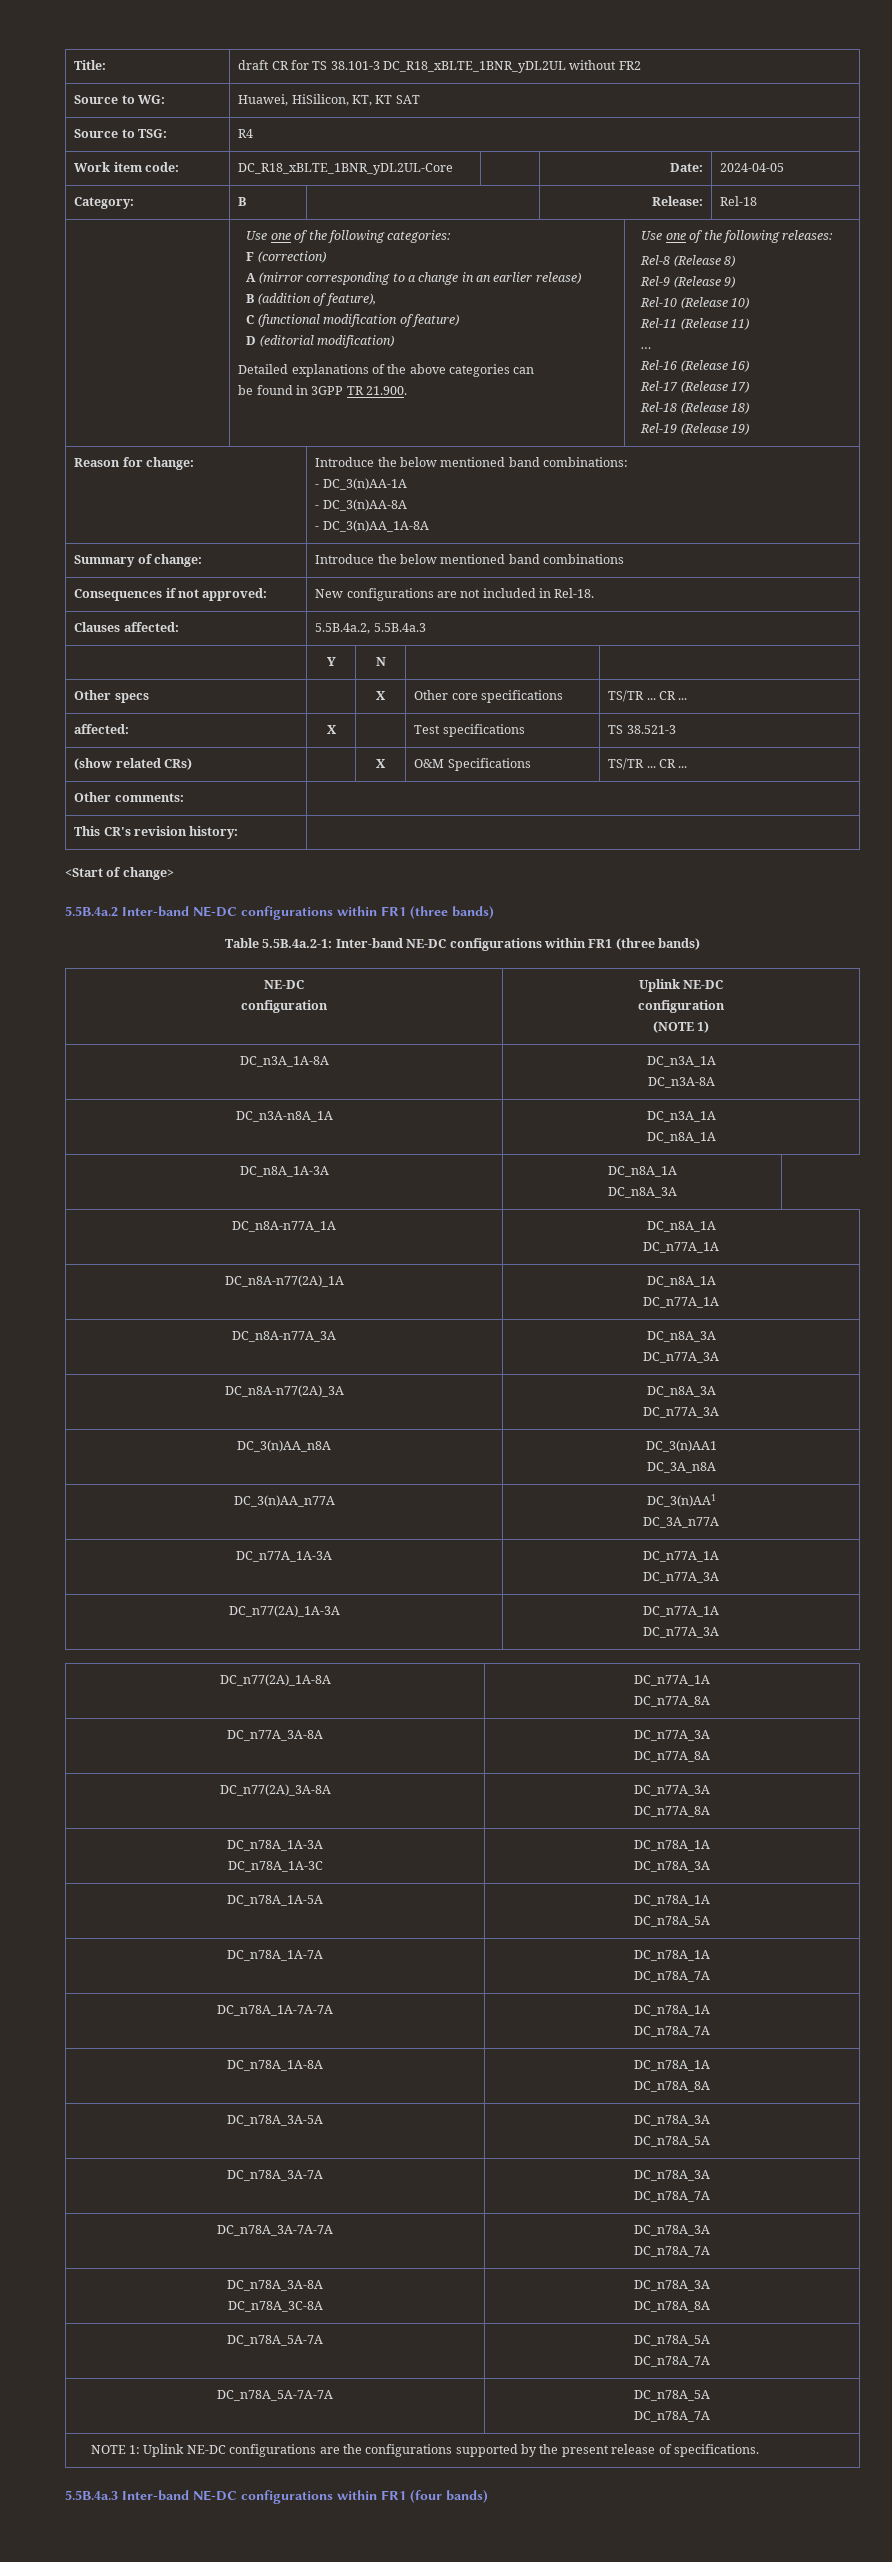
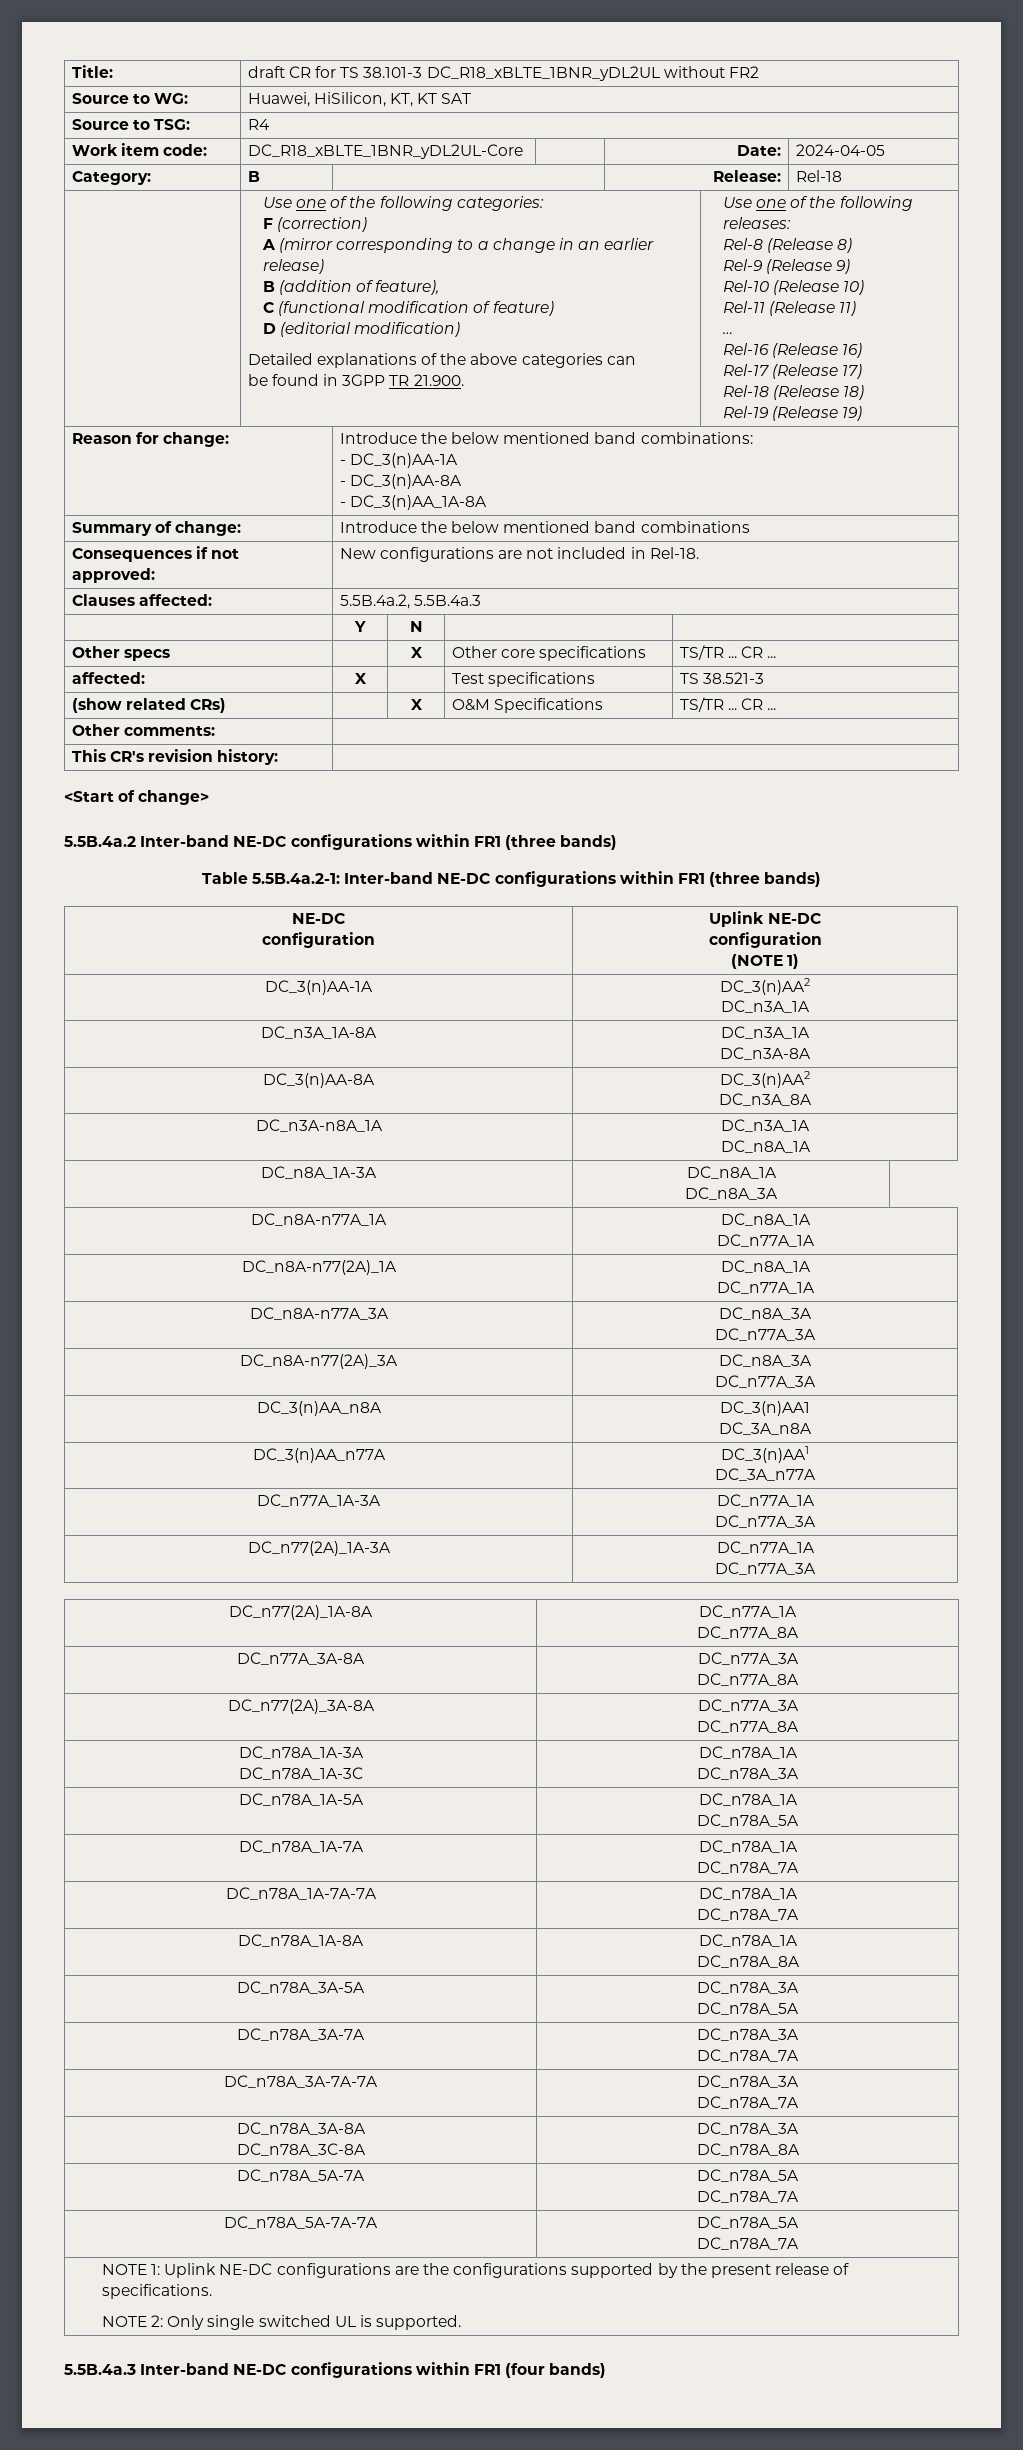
(710, 1027) none -> [265,980,373,995] [720,978,810,995] [721,1000,810,1013] // DC_3(n)AA-1A | DC_3(n)AA2 // DC_n3A_1A
(715, 1082) none -> [263,1073,375,1088] [720,1071,810,1088] [719,1093,812,1106] // DC_3(n)AA-8A | DC_3(n)AA2 // DC_n3A_8A
(759, 2450) none -> [101,2315,462,2330] // NOTE 2: Only single switched UL is supported.

